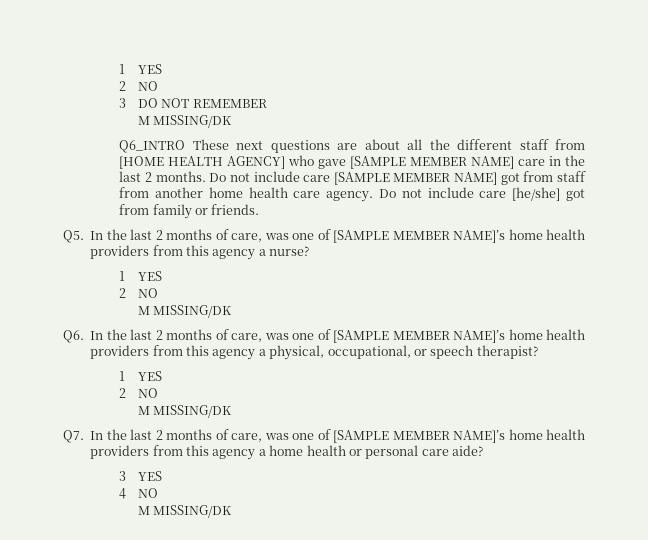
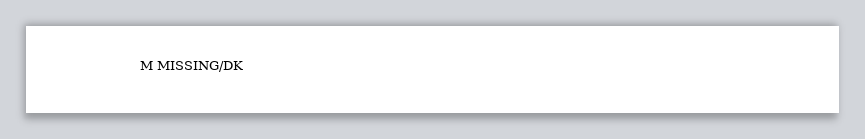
[119,64,163,74] [119,81,159,91] [119,98,267,108] [138,115,233,128] [119,139,585,153] [119,155,586,169] [119,171,586,185] [119,187,585,202] [119,204,260,219] [63,229,585,243] [90,245,310,260] [119,271,163,281] [119,288,159,298] [138,305,233,318] [63,329,585,343] [90,345,538,360] [119,371,163,381] [119,388,159,398] [138,405,233,418] [63,429,585,443] [90,445,483,460] [119,471,163,481] [119,488,159,499] 1 YES // 2 NO // 3 DO NOT REMEMBER // M MISSING/DK // Q6_INTRO These next questions are about all the different staff from [HOME HEALTH AGENCY] who gave [SAMPLE MEMBER NAME] care in the last 2 months. Do not include care [SAMPLE MEMBER NAME] got from staff from another home health care agency. Do not include care [he/she] got from family or friends. // Q5. In the last 2 months of care, was one of [SAMPLE MEMBER NAME]’s home health providers from this agency a nurse? // 1 YES // 2 NO // M MISSING/DK // Q6. In the last 2 months of care, was one of [SAMPLE MEMBER NAME]’s home health providers from this agency a physical, occupational, or speech therapist? // 1 YES // 2 NO // M MISSING/DK // Q7. In the last 2 months of care, was one of [SAMPLE MEMBER NAME]’s home health providers from this agency a home health or personal care aide? // 3 YES // 4 NO // -> (140, 65) none

